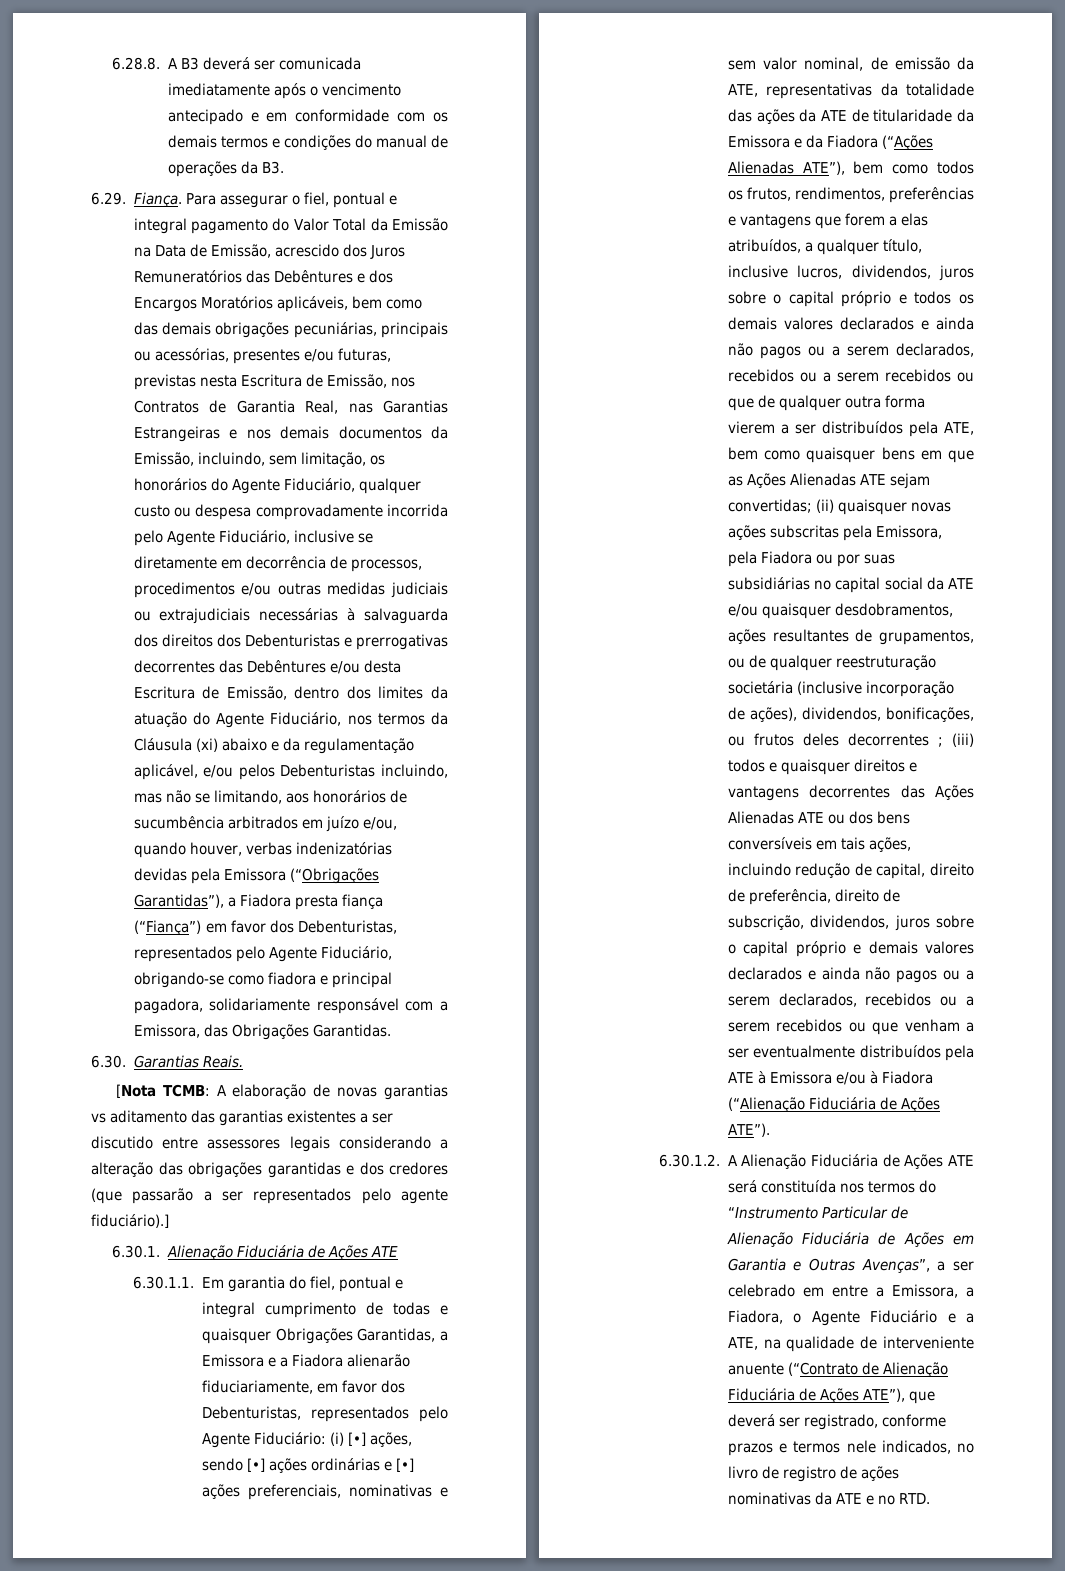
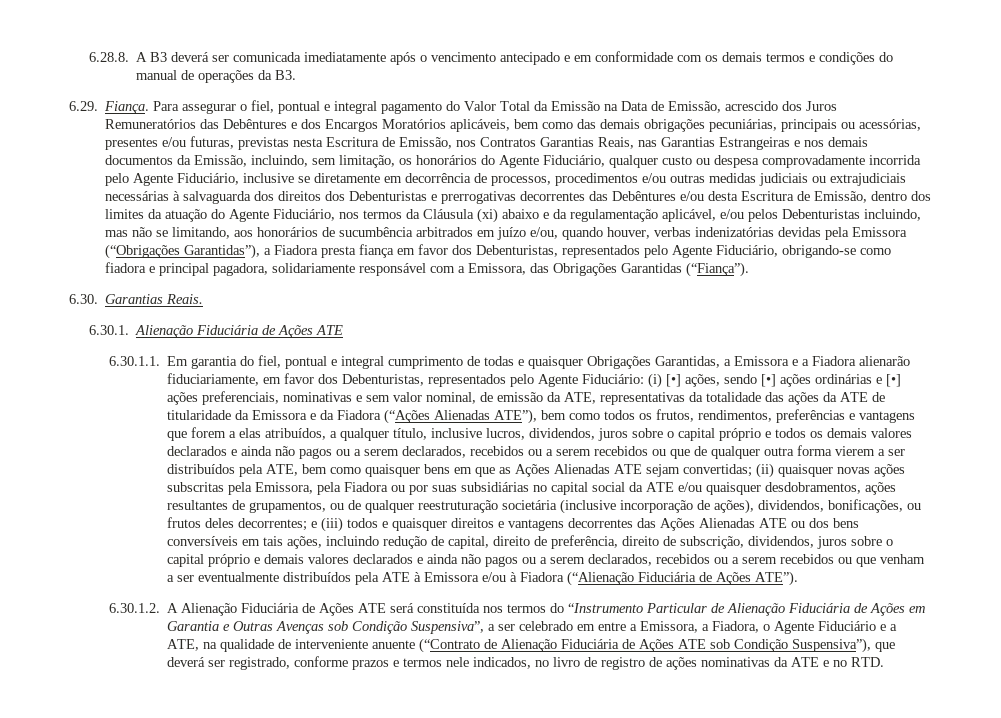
[209,400,338,414] de Garantia Real, -> [540,137,635,149] Garantias Reais,
[133,920,202,935] (“Fiança”) -> (395, 251) none
[312,1024,391,1037] Garantidas. -> [621,262,750,277] Garantidas (“Fiança”).
[115,1084,448,1100] [91,1110,394,1126] [91,1136,448,1152] [91,1162,448,1178] [91,1188,448,1204] [91,1214,169,1228] // [Nota TCMB: A elaboração de novas garantias vs aditamento das garantias existentes a ser discutido entre assessores legais considerando a alteração das obrigações garantidas e dos credores (que passarão a ser representados pelo agente fiduciário).] -> (204, 299) none
[847,733,943,747] decorrentes ; -> [238,518,318,531] decorrentes; e
[861,1259,930,1273] Avenças”, -> [276,621,485,634] Avenças sob Condição Suspensiva”,
[862,1388,905,1402] ATE”), -> [678,638,872,653] ATE sob Condição Suspensiva”),

